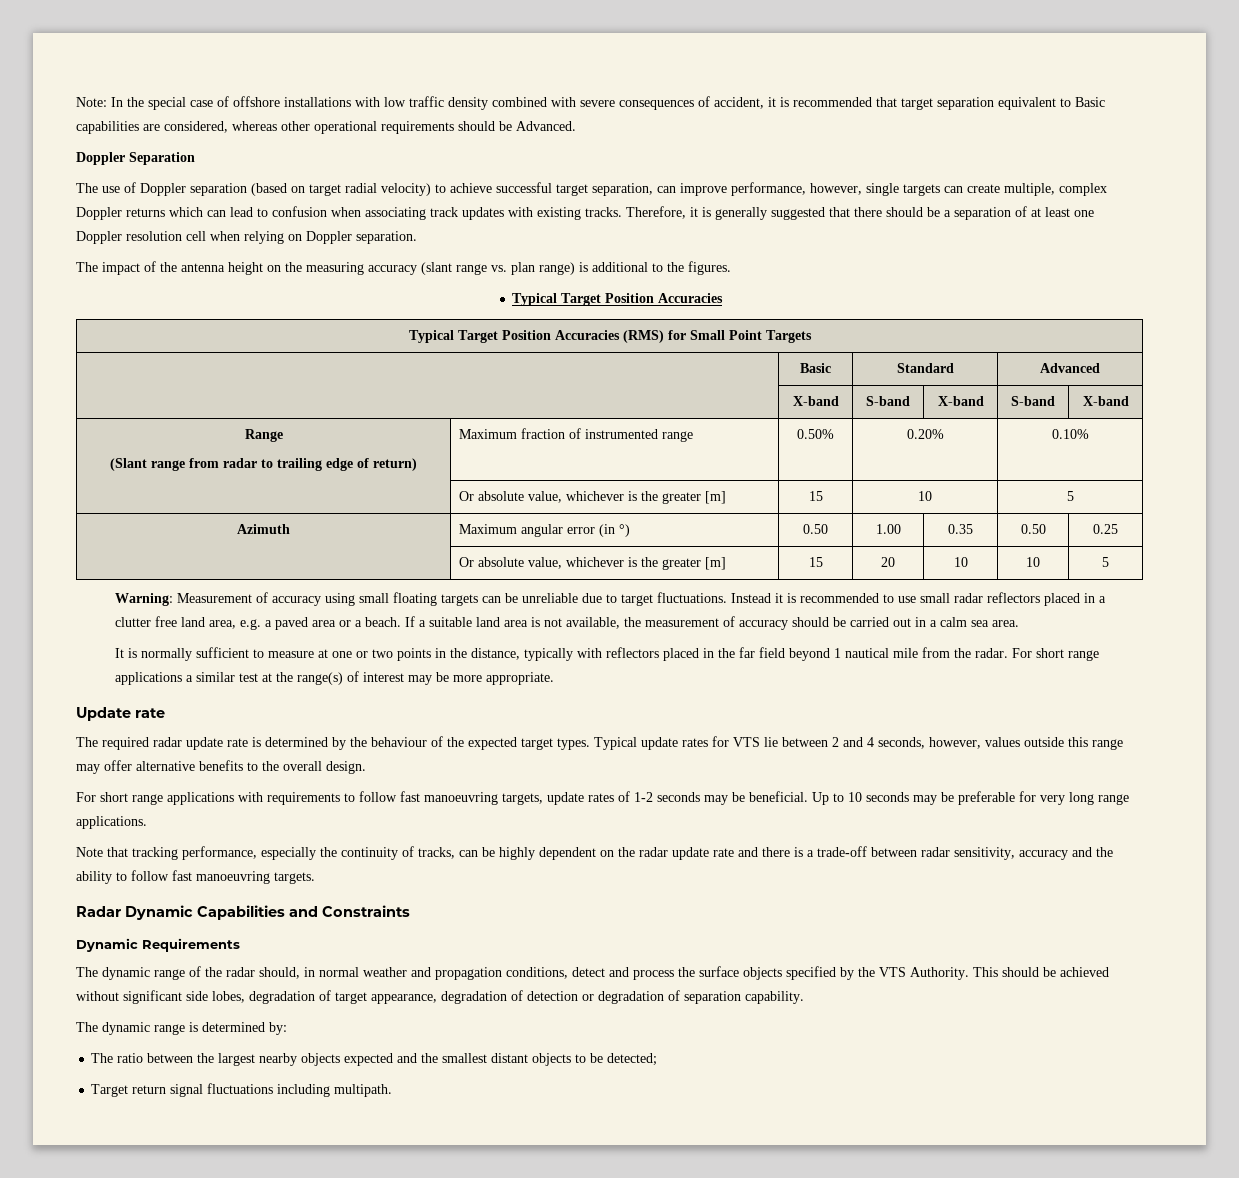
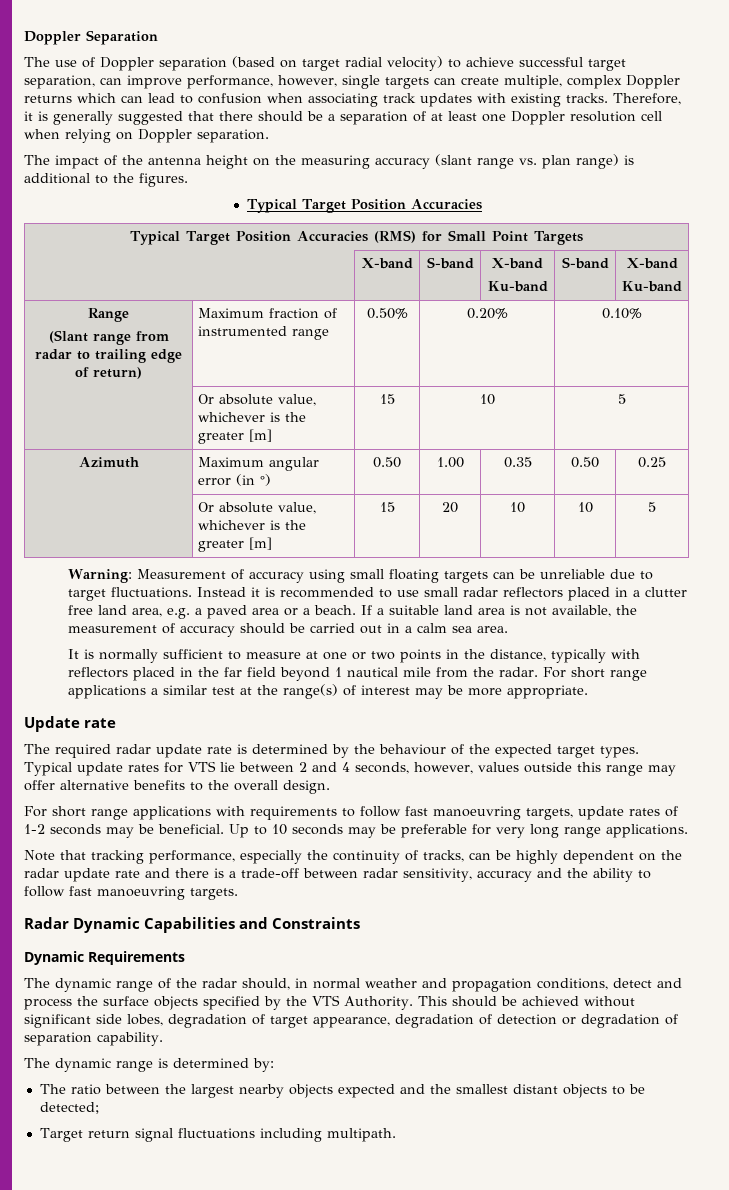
[76,96,1105,110] [76,121,576,134] Note: In the special case of offshore installations with low traffic density combined with severe consequences of accident, it is recommended that target separation equivalent to Basic capabilities are considered, whereas other operational requirements should be Advanced. // -> (24, 38) none
[800,363,831,373] [896,363,954,373] [1040,363,1100,373] [792,396,839,406] [866,396,910,406] [937,396,984,406] [1011,396,1055,406] [1082,396,1129,406] // | Basic | Standard | Advanced // | X-band | S-band | X-band | S-band | X-band -> [361,258,413,269] [426,257,474,269] [492,258,543,269] [487,281,548,292] [561,257,609,269] [626,258,678,269] [622,281,682,292] // | X-band | S-band | X-band // Ku-band | S-band | X-band // Ku-band

